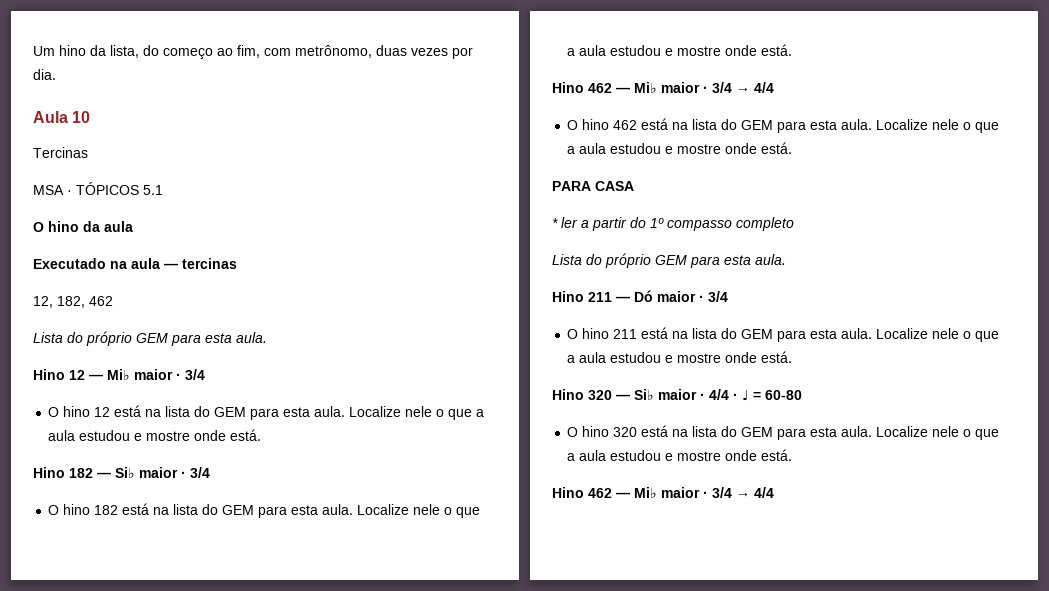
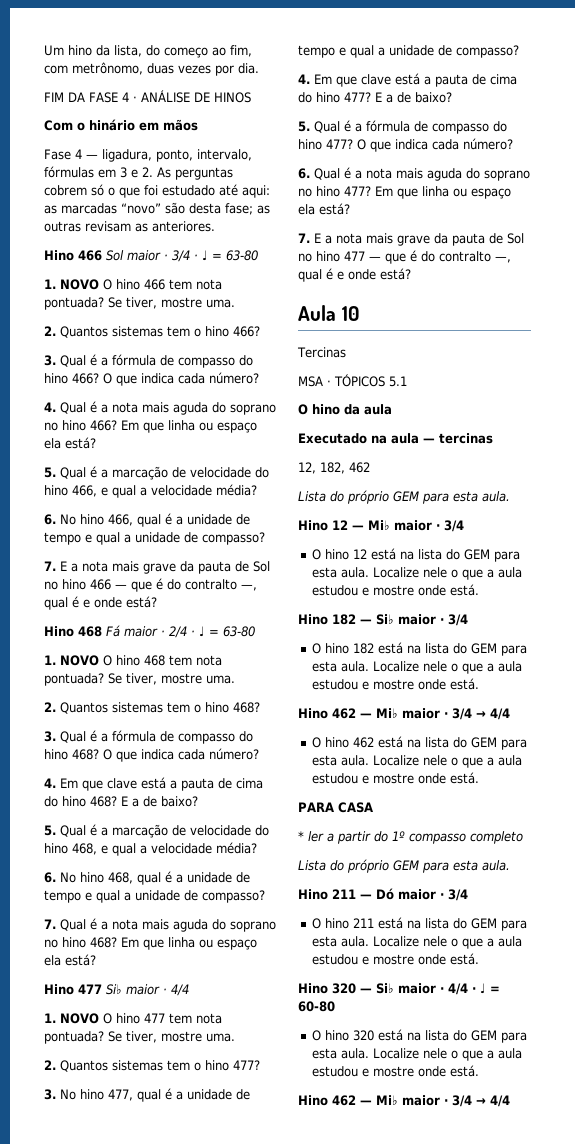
(56, 74) none -> [44,90,251,103] [44,119,198,131] [44,149,252,162] [44,166,233,180] [44,184,270,198] [44,202,270,215] [44,221,215,232] [44,250,258,262] [44,279,222,290] [44,297,235,310] [44,326,260,338] [44,354,253,368] [44,372,259,386] [44,401,276,415] [44,420,257,433] [44,437,96,449] [44,466,269,480] [44,484,257,498] [44,513,250,527] [44,532,265,545] [44,561,270,574] [44,578,257,592] [44,596,157,610] [44,625,255,638] [44,655,222,666] [44,673,235,686] [44,702,260,714] [44,730,253,744] [44,748,259,762] [44,777,263,791] [44,796,198,807] [44,824,269,838] [44,842,257,856] [44,871,250,885] [44,890,265,903] [44,918,276,932] [44,937,257,950] [44,954,96,966] [44,984,189,996] [44,1013,222,1024] [44,1031,235,1044] [44,1060,260,1072] [44,1088,250,1102] [298,45,519,58] [298,73,517,87] [298,92,452,103] [298,120,507,134] [298,138,513,152] [298,167,530,181] [298,186,511,199] [298,203,350,215] [298,233,524,246] [298,250,511,264] [298,268,411,282] // FIM DA FASE 4 · ANÁLISE DE HINOS // Com o hinário em mãos // Fase 4 — ligadura, ponto, intervalo, fórmulas em 3 e 2. As perguntas cobrem só o que foi estudado até aqui: as marcadas “novo” são desta fase; as outras revisam as anteriores. // Hino 466 Sol maior · 3/4 · ♩ = 63-80 // 1. NOVO O hino 466 tem nota pontuada? Se tiver, mostre uma. // 2. Quantos sistemas tem o hino 466? // 3. Qual é a fórmula de compasso do hino 466? O que indica cada número? // 4. Qual é a nota mais aguda do soprano no hino 466? Em que linha ou espaço ela está? // 5. Qual é a marcação de velocidade do hino 466, e qual a velocidade média? // 6. No hino 466, qual é a unidade de tempo e qual a unidade de compasso? // 7. E a nota mais grave da pauta de Sol no hino 466 — que é do contralto —, qual é e onde está? // Hino 468 Fá maior · 2/4 · ♩ = 63-80 // 1. NOVO O hino 468 tem nota pontuada? Se tiver, mostre uma. // 2. Quantos sistemas tem o hino 468? // 3. Qual é a fórmula de compasso do hino 468? O que indica cada número? // 4. Em que clave está a pauta de cima do hino 468? E a de baixo? // 5. Qual é a marcação de velocidade do hino 468, e qual a velocidade média? // 6. No hino 468, qual é a unidade de tempo e qual a unidade de compasso? // 7. Qual é a nota mais aguda do soprano no hino 468? Em que linha ou espaço ela está? // Hino 477 Si♭ maior · 4/4 // 1. NOVO O hino 477 tem nota pontuada? Se tiver, mostre uma. // 2. Quantos sistemas tem o hino 477? // 3. No hino 477, qual é a unidade de tempo e qual a unidade de compasso? // 4. Em que clave está a pauta de cima do hino 477? E a de baixo? // 5. Qual é a fórmula de compasso do hino 477? O que indica cada número? // 6. Qual é a nota mais aguda do soprano no hino 477? Em que linha ou espaço ela está? // 7. E a nota mais grave da pauta de Sol no hino 477 — que é do contralto —, qual é e onde está?

